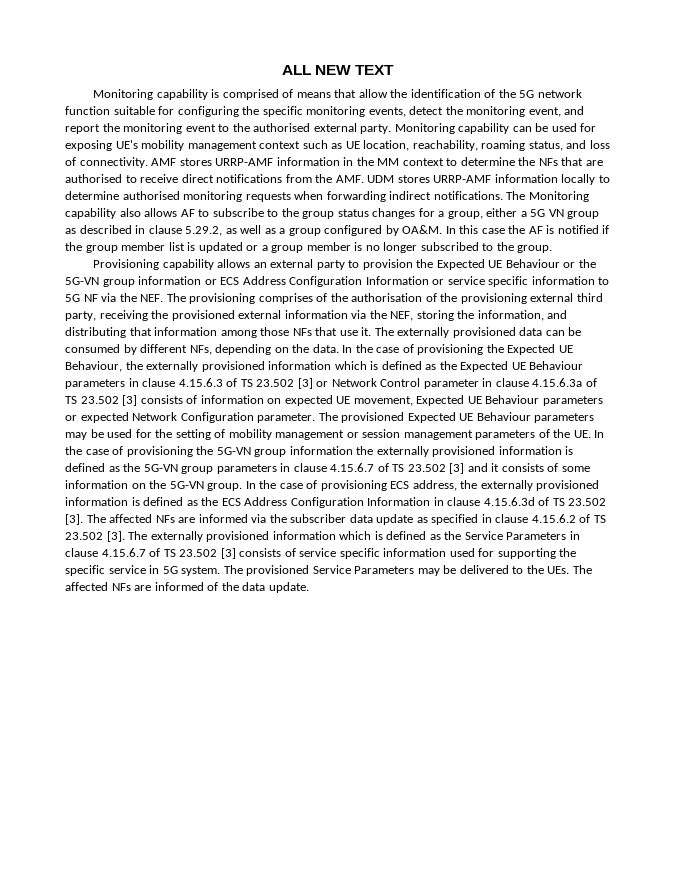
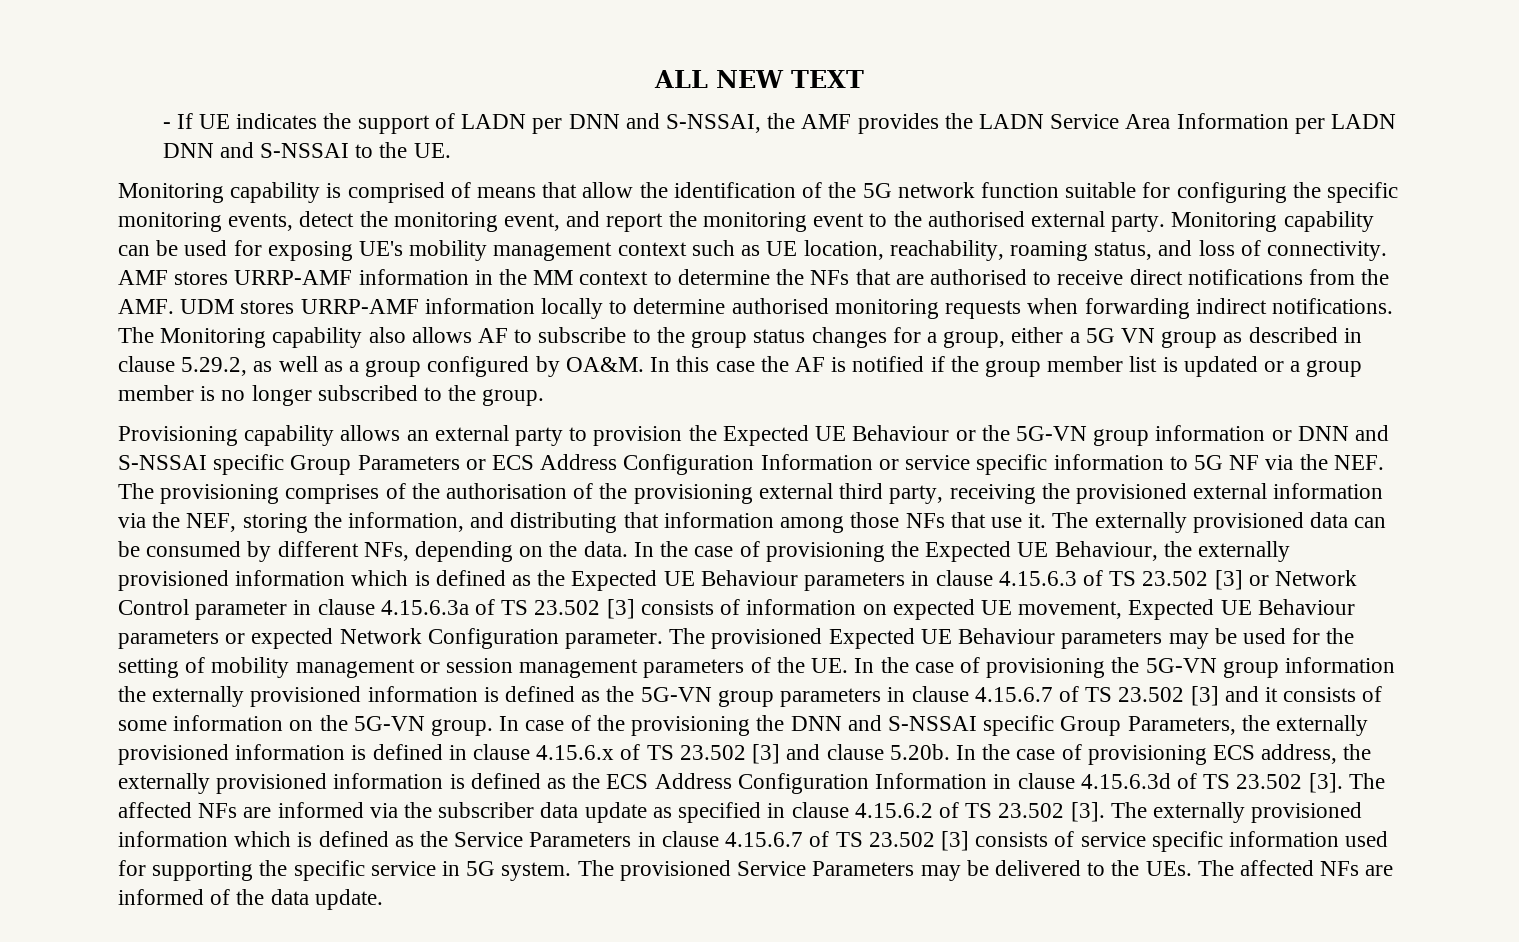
(395, 70) none -> [162,113,1397,134] [162,142,451,158] // - If UE indicates the support of LADN per DNN and S-NSSAI, the AMF provides the LADN Service Area Information per LADN DNN and S-NSSAI to the UE.
(217, 282) none -> [1297,425,1389,441] [118,454,486,475] DNN and S-NSSAI specific Group Parameters or
(256, 485) none -> [525,715,1368,736] [118,744,976,765] case of the provisioning the DNN and S-NSSAI specific Group Parameters, the externally provisioned information is defined in clause 4.15.6.x of TS 23.502 [3] and clause 5.20b. In

